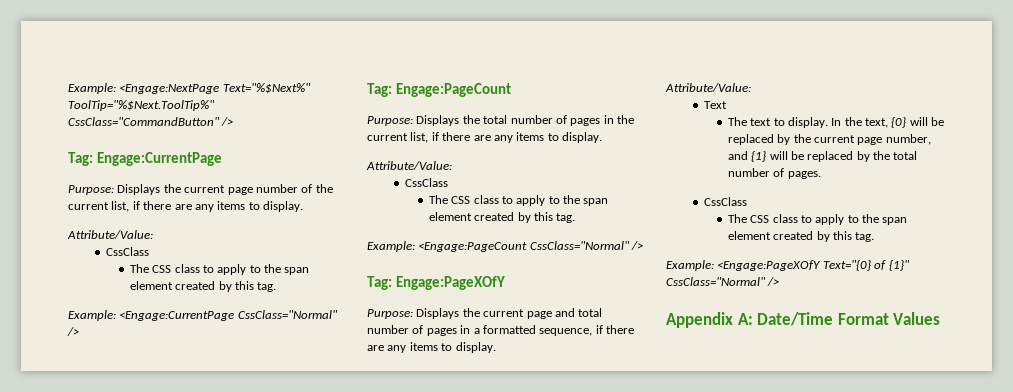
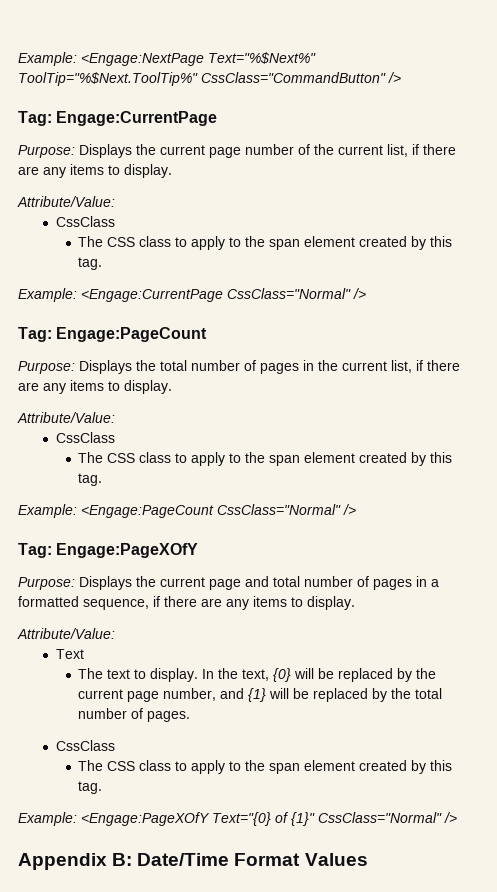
[737,313,753,325] A: -> [112,853,133,866] B:

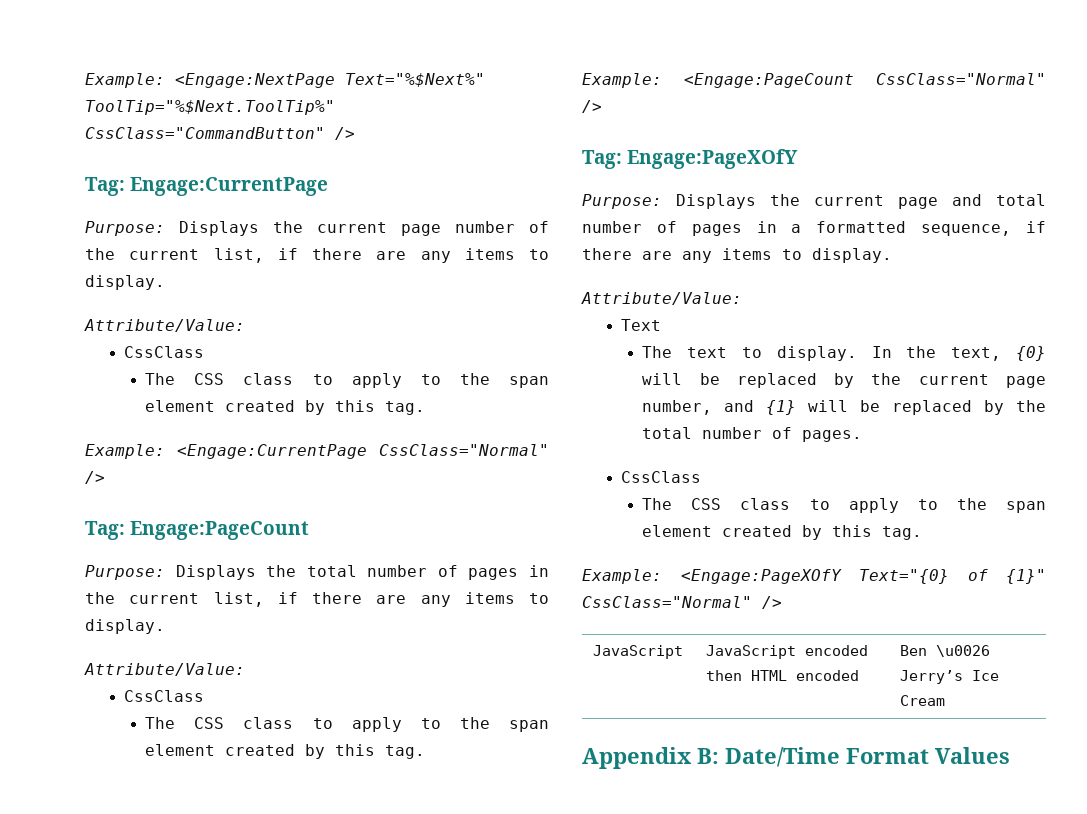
(457, 817) none -> [593,645,684,659] [706,645,869,659] [706,670,860,681] [900,645,991,657] [900,670,1000,684] [900,695,946,706] // JavaScript | JavaScript encoded then HTML encoded | Ben \u0026 Jerry’s Ice Cream

